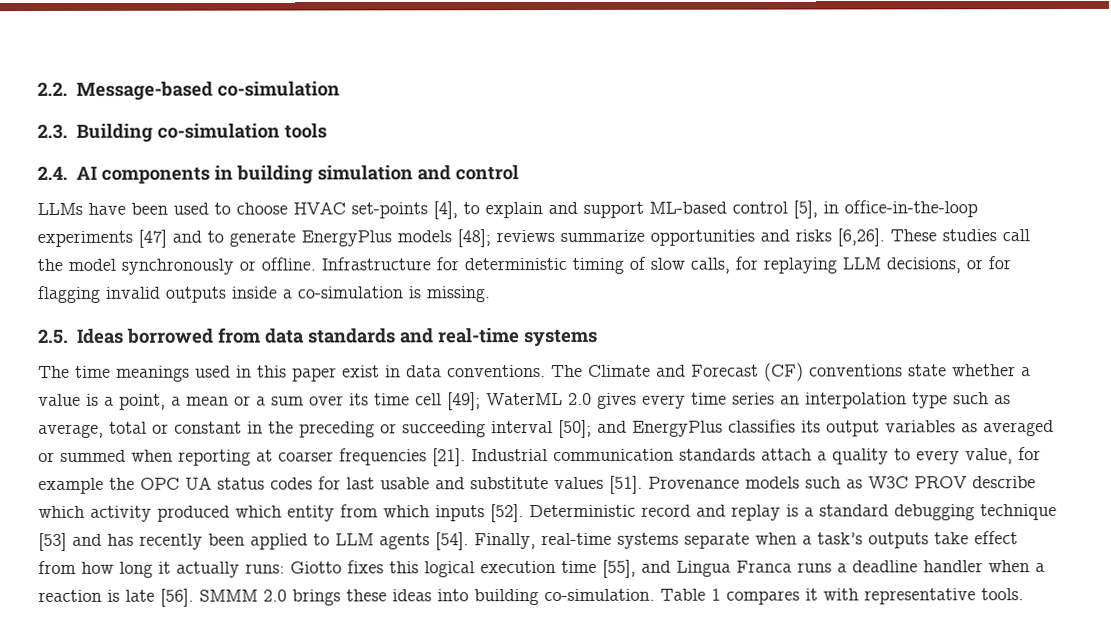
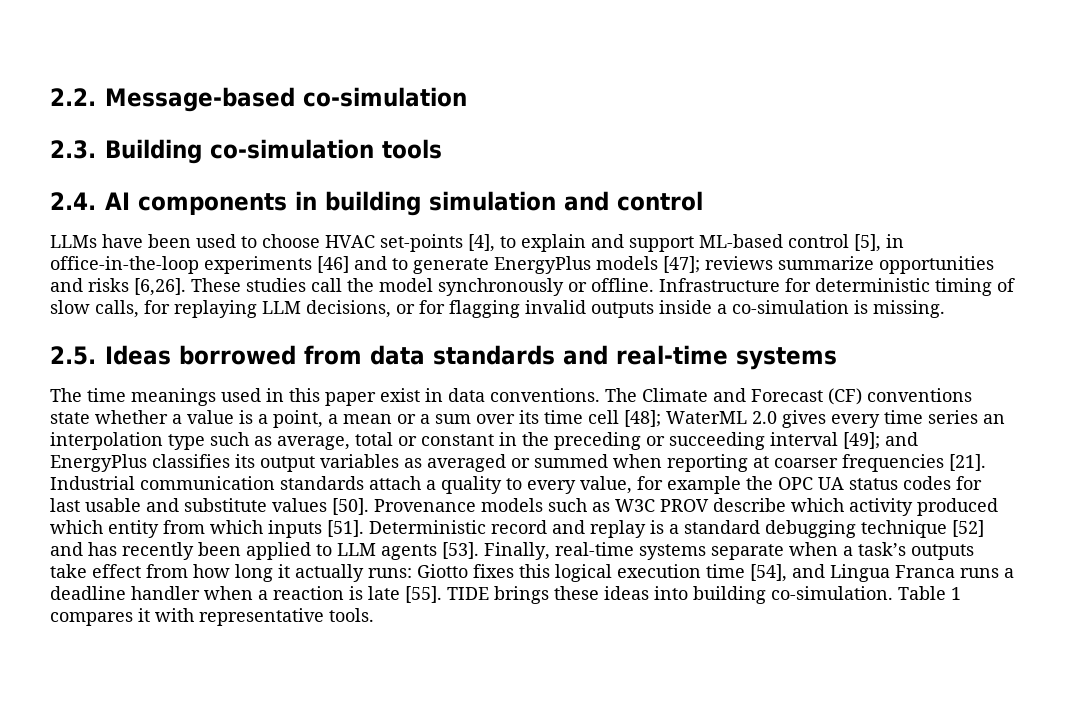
[138,229,167,248] [47] -> [317,256,349,273] [46]
[457,229,491,248] [48]; -> [663,256,700,273] [47];
[447,392,481,411] [49]; -> [624,410,661,427] [48];
[558,419,592,438] [50]; -> [843,432,880,449] [49];
[609,475,643,494] [51]. -> [332,498,369,515] [50].
[490,504,524,523] [52]. -> [327,520,364,537] [51].
[38,532,67,551] [53] -> [952,520,984,537] [52]
[435,532,469,551] [54]. -> [442,542,479,559] [53].
[602,559,636,578] [55], -> [750,564,787,582] [54],
[160,588,287,607] [56]. SMMM 2.0 -> [405,586,489,603] [55]. TIDE

